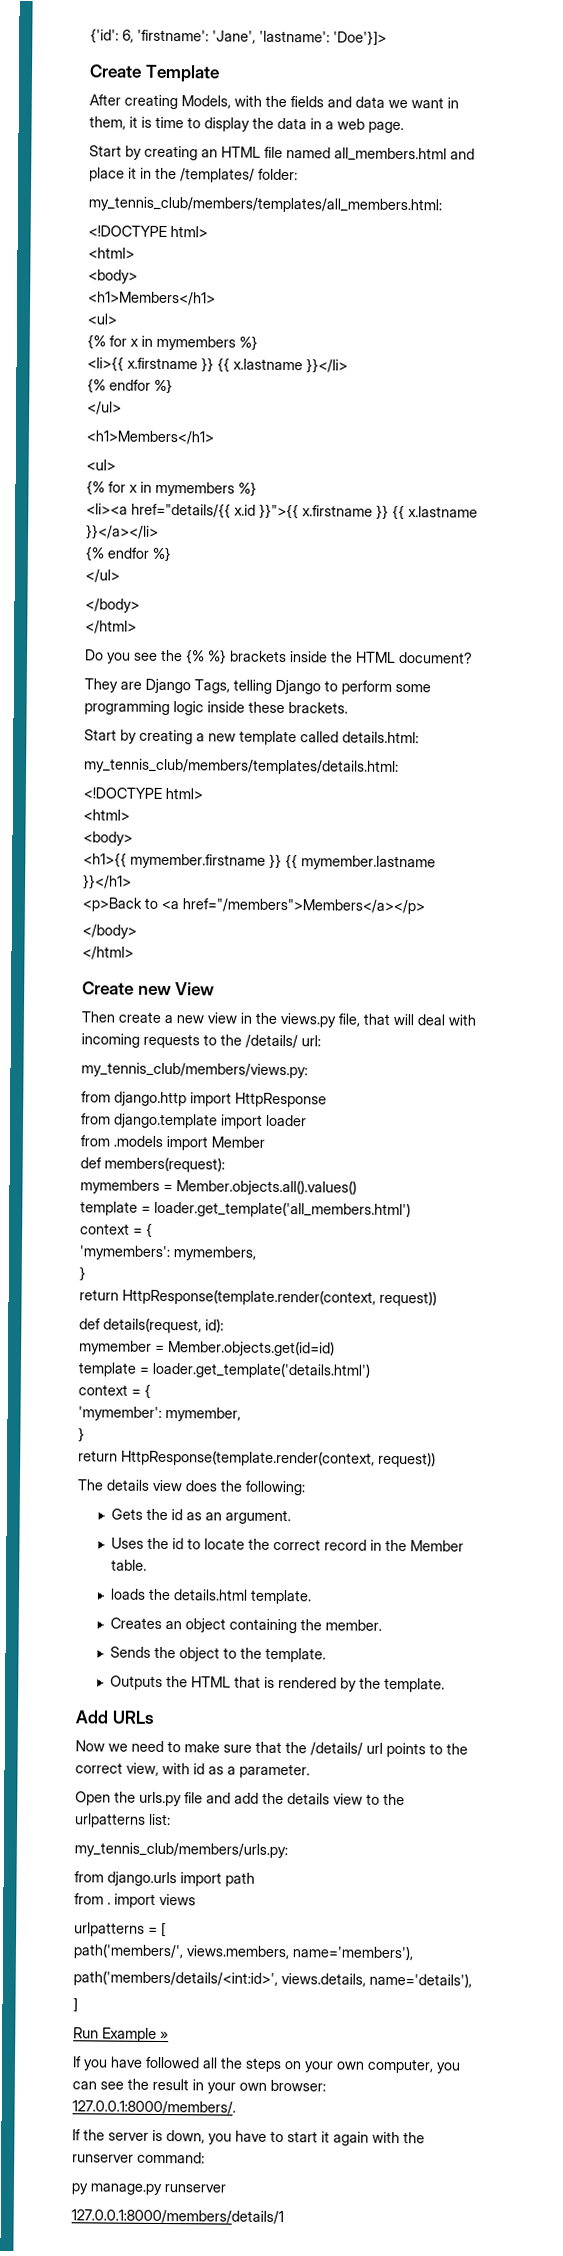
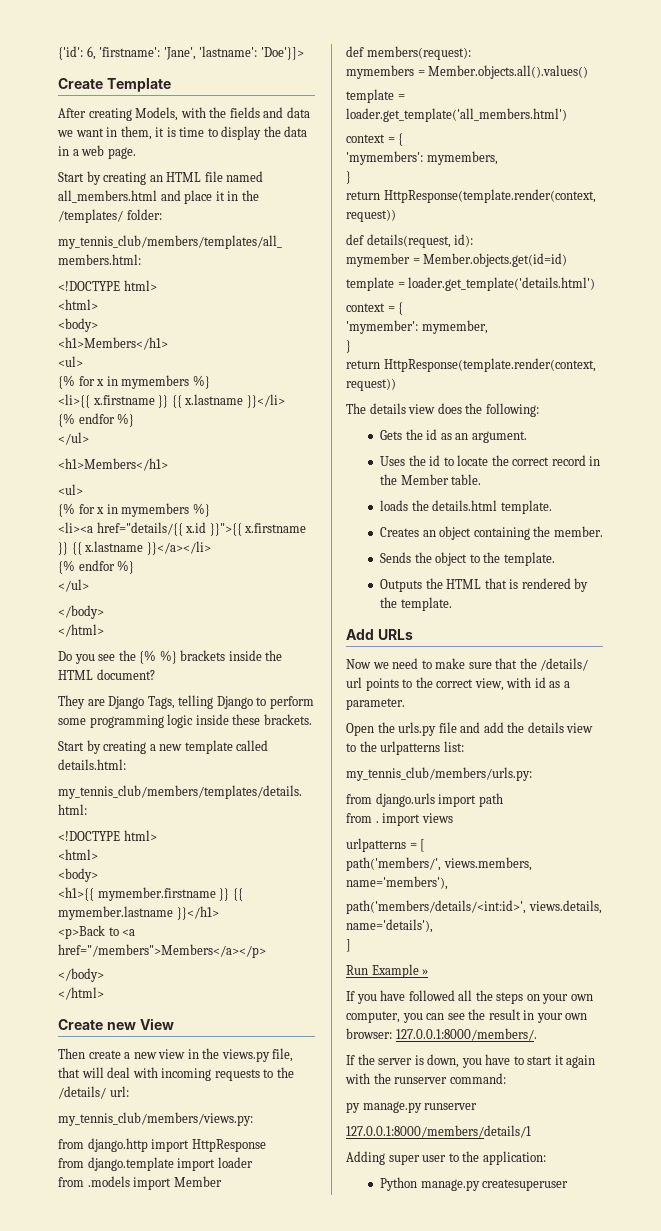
(284, 2217) none -> [346,1151,546,1165] [380,1177,569,1191] // Adding super user to the application: // Python manage.py createsuperuser

